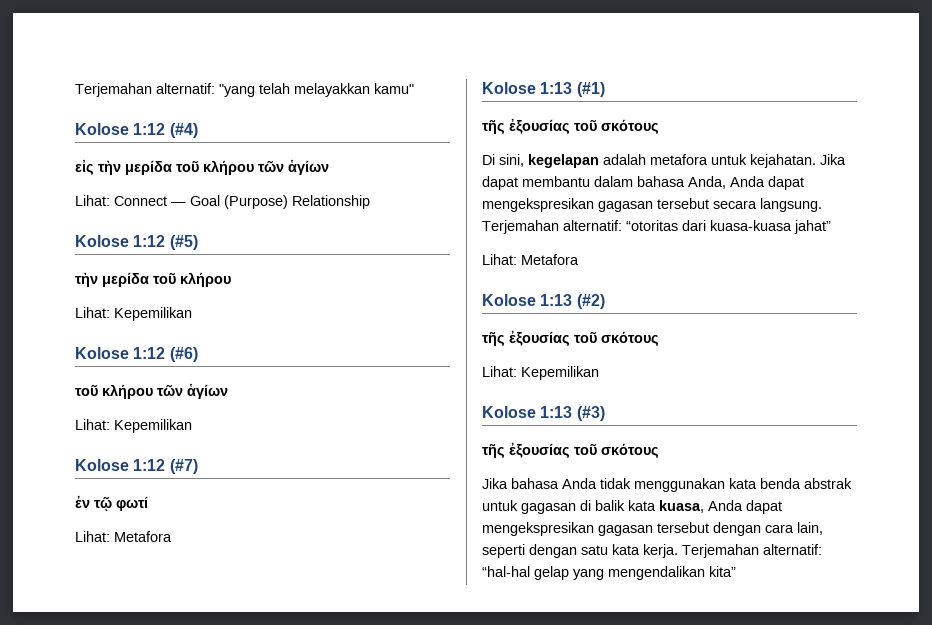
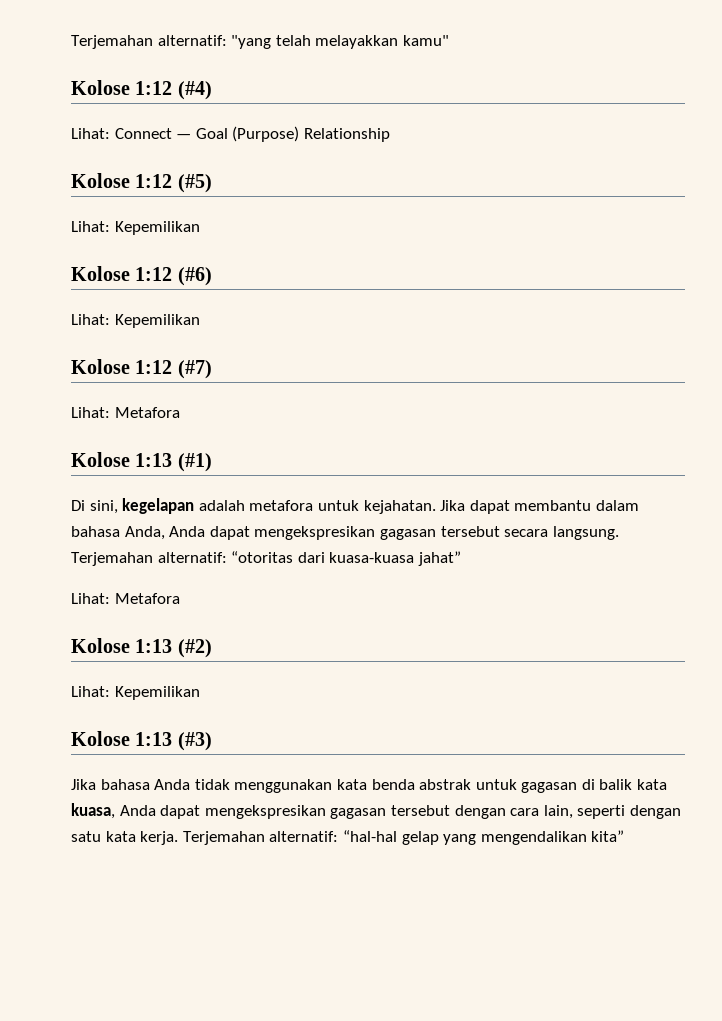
[75,159,329,175] // εἰς τὴν μερίδα τοῦ κλήρου τῶν ἁγίων -> (212, 90) none
[75,272,231,287] // τὴν μερίδα τοῦ κλήρου -> (212, 183) none
[75,383,228,399] // τοῦ κλήρου τῶν ἁγίων -> (212, 276) none
[75,495,148,511] // ἐν τῷ φωτί -> (212, 369) none
[482,118,659,134] // τῆς ἐξουσίας τοῦ σκότους -> (212, 462) none
[482,330,659,346] // τῆς ἐξουσίας τοῦ σκότους -> (212, 648) none
[482,442,659,458] // τῆς ἐξουσίας τοῦ σκότους -> (212, 741) none

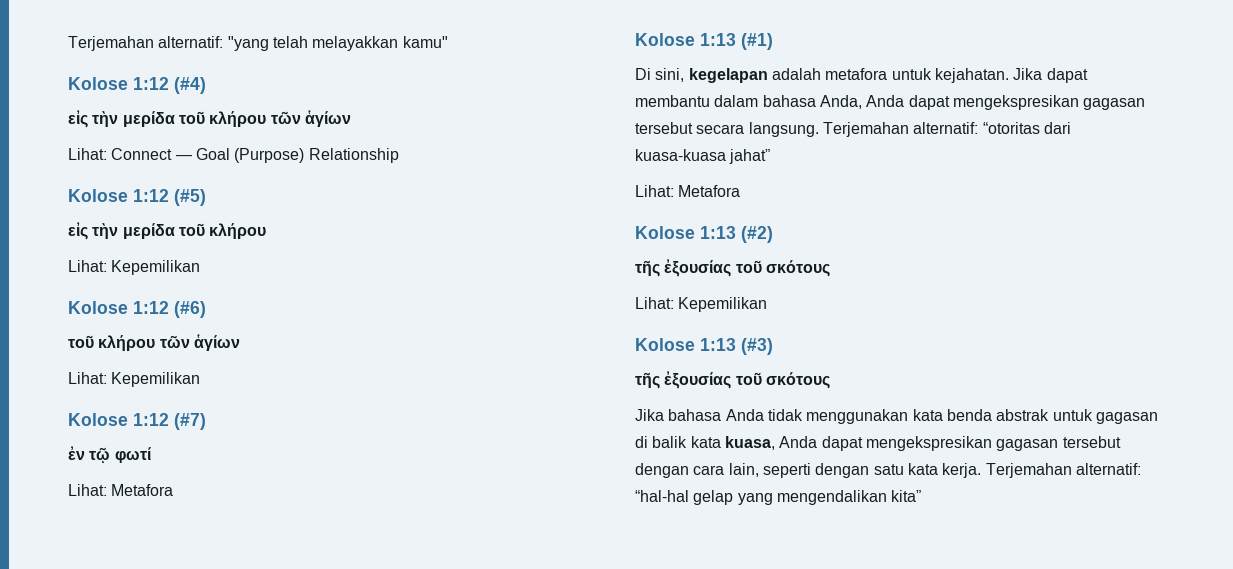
(212, 90) none -> [68,110,351,128] // εἰς τὴν μερίδα τοῦ κλήρου τῶν ἁγίων
(212, 183) none -> [68,222,267,240] // εἰς τὴν μερίδα τοῦ κλήρου
(212, 276) none -> [68,334,240,351] // τοῦ κλήρου τῶν ἁγίων
(212, 369) none -> [68,446,151,463] // ἐν τῷ φωτί
(212, 648) none -> [635,259,830,277] // τῆς ἐξουσίας τοῦ σκότους
(212, 741) none -> [635,371,830,389] // τῆς ἐξουσίας τοῦ σκότους

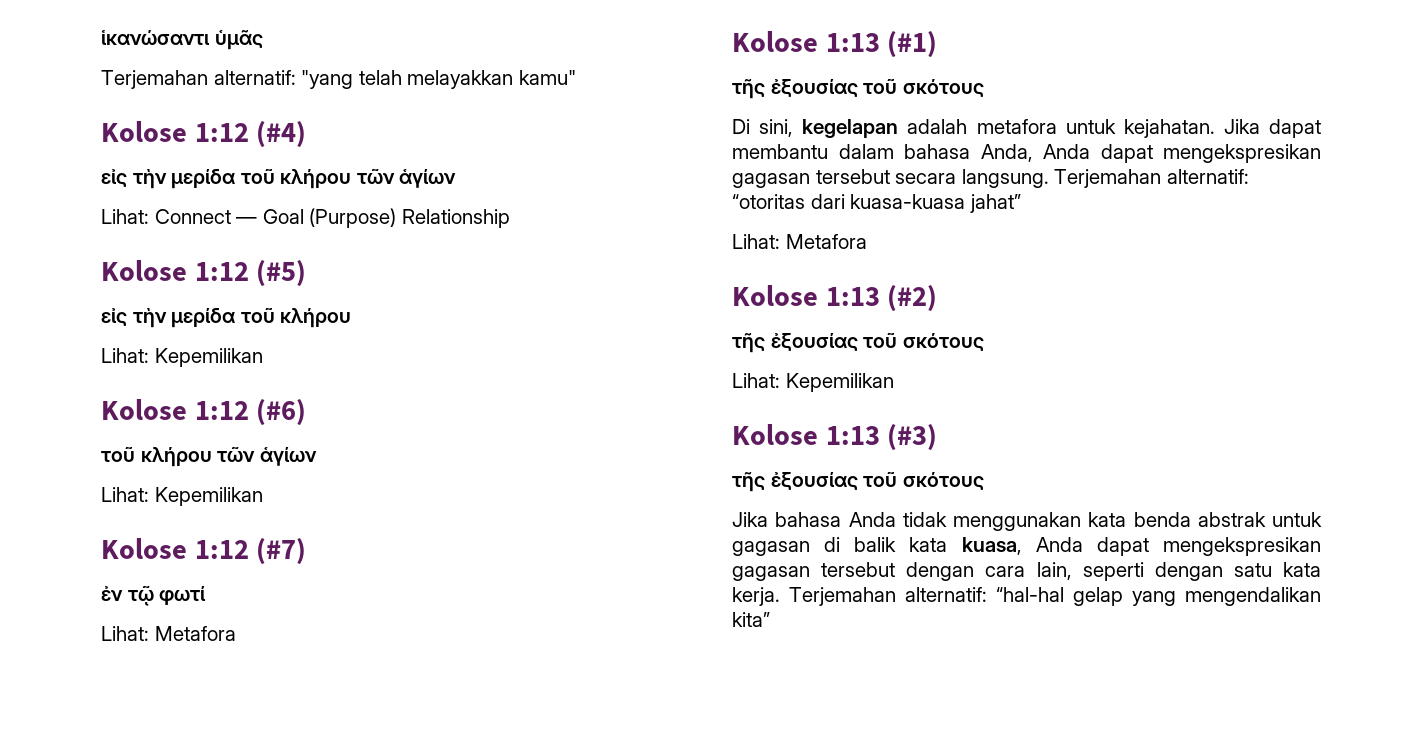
(68, 43) none -> [101,30,263,50] ἱκανώσαντι ὑμᾶς //
(773, 41) none -> [732,78,984,99] // τῆς ἐξουσίας τοῦ σκότους

